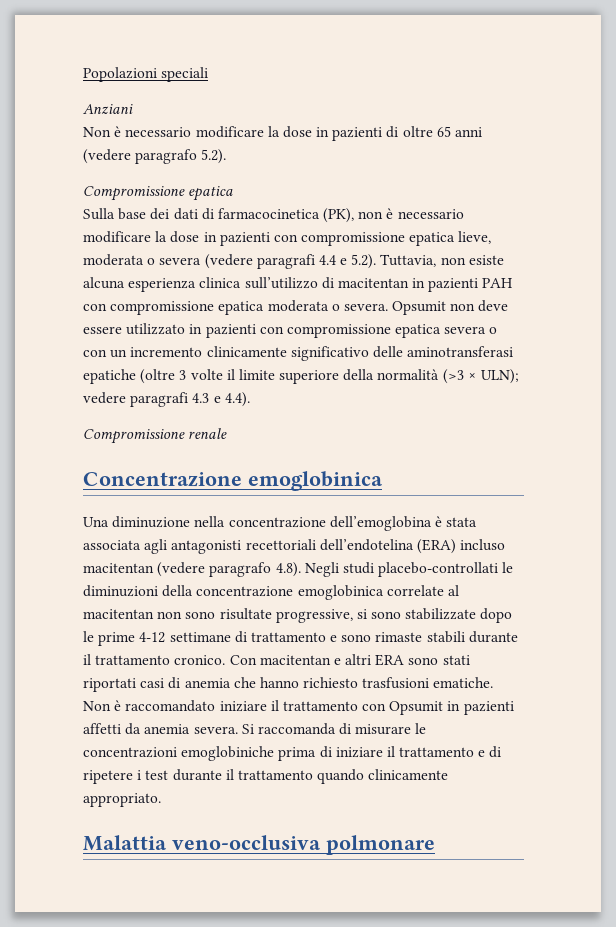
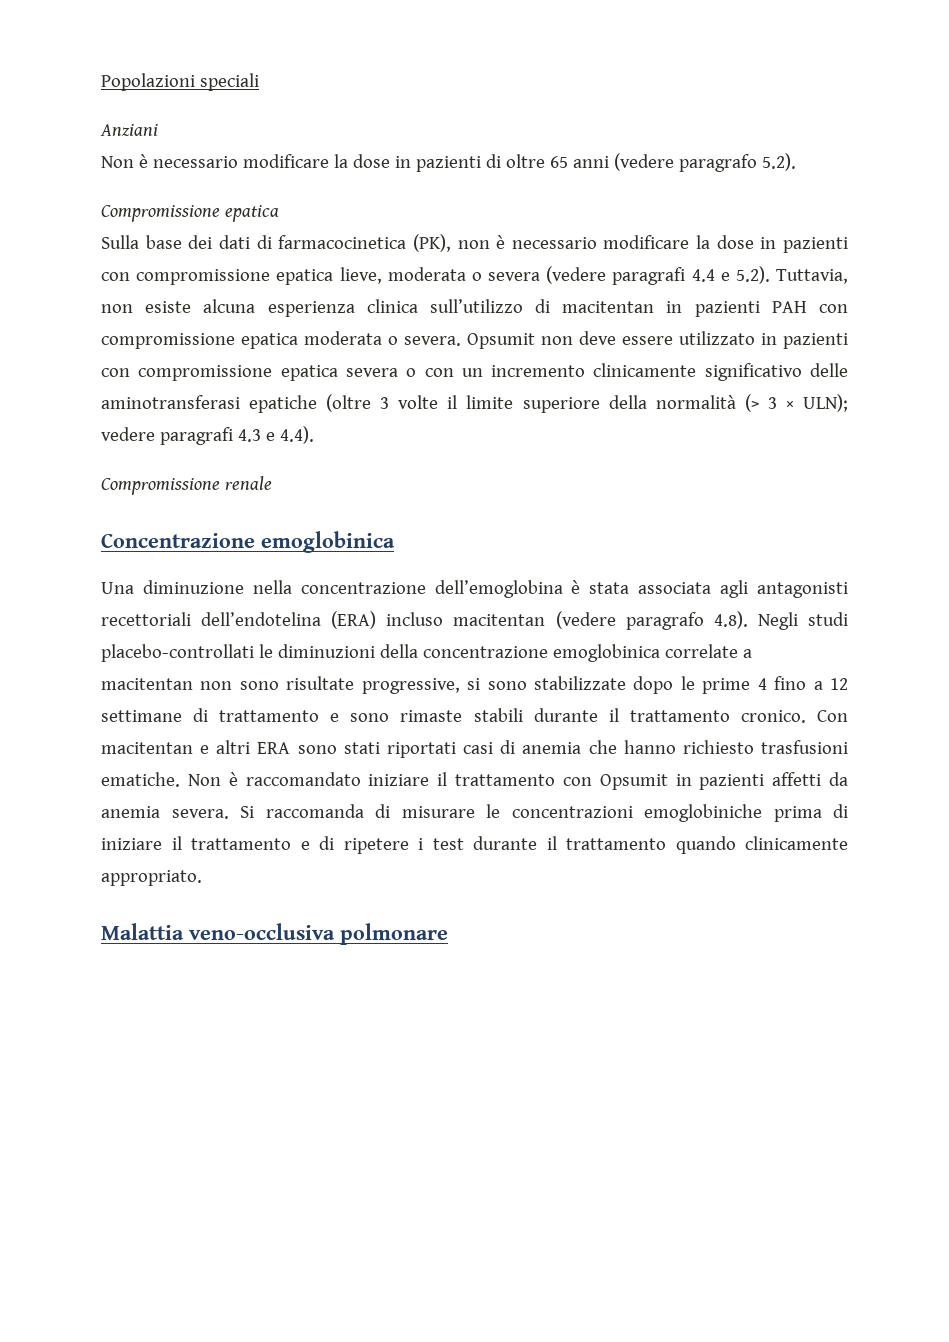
[442,369,464,384] (>3 -> [744,394,777,412] (> 3
[447,585,459,596] al -> [742,649,752,658] a
[139,632,166,643] 4-12 -> [757,676,849,690] 4 fino a 12

